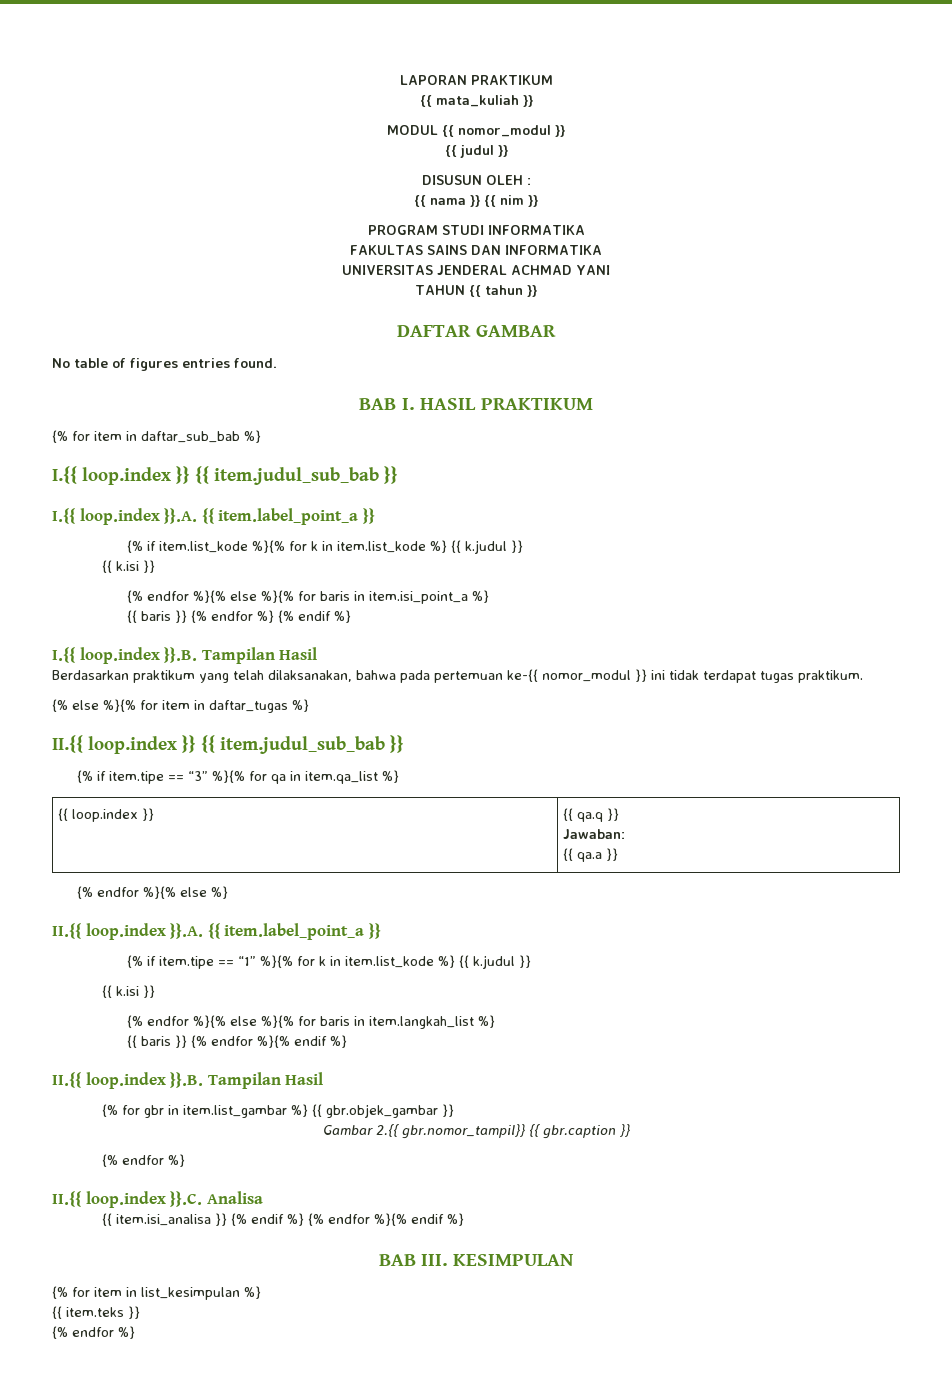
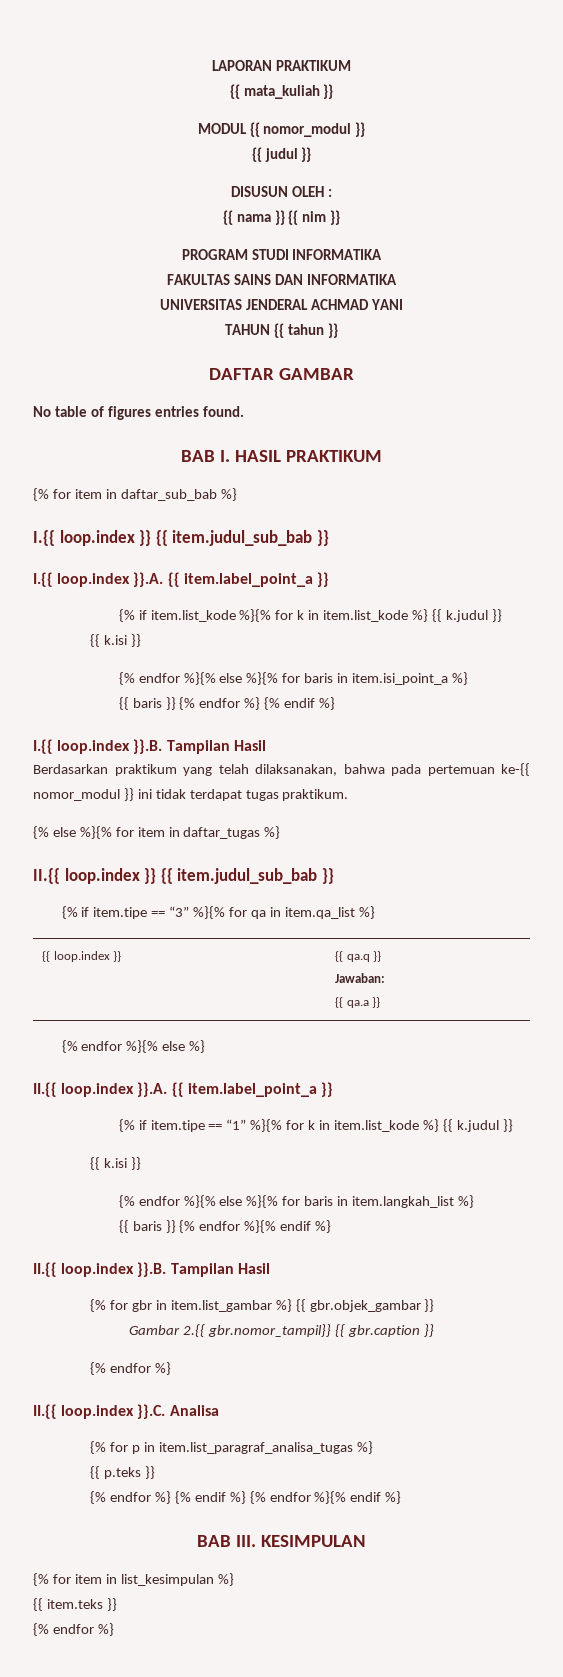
[102,1213,228,1226] // {{ item.isi_analisa }} -> [90,1441,373,1454] [90,1466,155,1479] [90,1491,171,1504] // {% for p in item.list_paragraf_analisa_tugas %} // {{ p.teks }} // {% endfor %}

